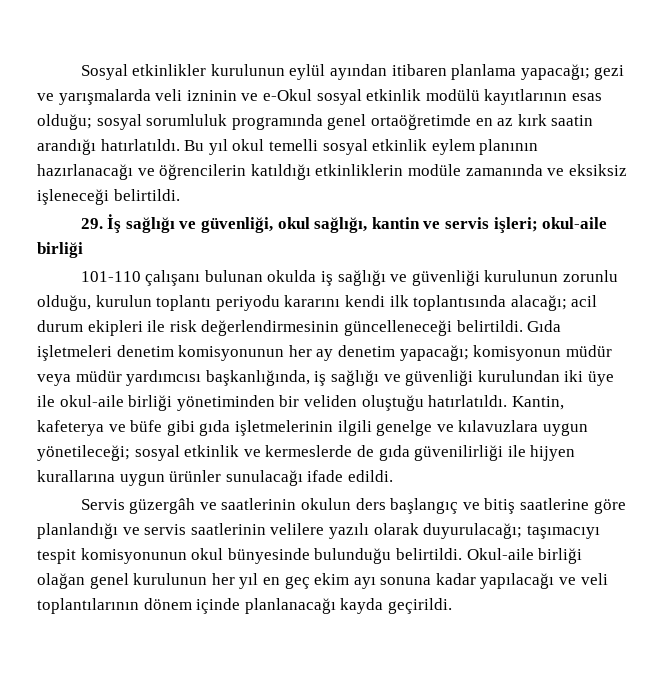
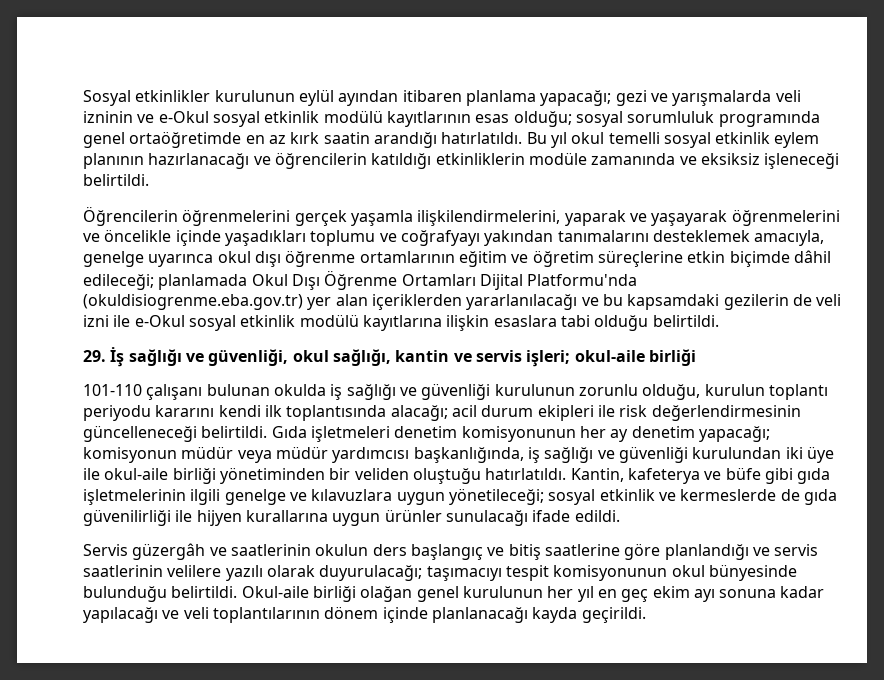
(180, 195) none -> [83,206,840,226] [83,229,825,246] [83,250,831,267] [83,270,638,290] [83,294,842,310] [83,314,719,331] // Öğrencilerin öğrenmelerini gerçek yaşamla ilişkilendirmelerini, yaparak ve yaşayarak öğrenmelerini ve öncelikle içinde yaşadıkları toplumu ve coğrafyayı yakından tanımalarını desteklemek amacıyla, genelge uyarınca okul dışı öğrenme ortamlarının eğitim ve öğretim süreçlerine etkin biçimde dâhil edileceği; planlamada Okul Dışı Öğrenme Ortamları Dijital Platformu'nda (okuldisiogrenme.eba.gov.tr) yer alan içeriklerden yararlanılacağı ve bu kapsamdaki gezilerin de veli izni ile e-Okul sosyal etkinlik modülü kayıtlarına ilişkin esaslara tabi olduğu belirtildi.

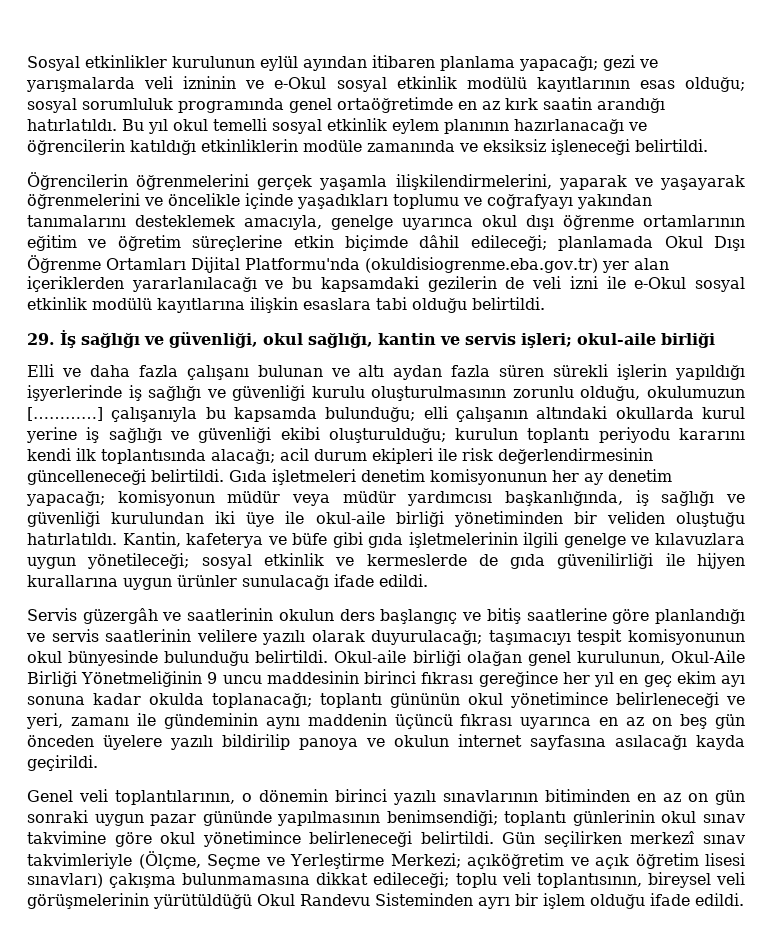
[83,383,701,400] 101-110 çalışanı bulunan okulda iş sağlığı ve güvenliği kurulunun zorunlu olduğu, -> [27,364,745,380] [27,385,745,401] [27,406,745,422] [26,427,446,443] Elli ve daha fazla çalışanı bulunan ve altı aydan fazla süren sürekli işlerin yapıldığı işyerlerinde iş sağlığı ve güvenliği kurulu oluşturulmasının zorunlu olduğu, okulumuzun […………] çalışanıyla bu kapsamda bulunduğu; elli çalışanın altındaki okullarda kurul yerine iş sağlığı ve güvenliği ekibi oluşturulduğu;
[462,586,543,598] kurulunun -> [576,650,745,665] [27,671,558,687] kurulunun, Okul-Aile Birliği Yönetmeliğinin 9 uncu maddesinin birinci fıkrası gereğince
[83,606,646,623] yapılacağı ve veli toplantılarının dönem içinde planlanacağı kayda geçirildi. -> [149,692,745,708] [26,713,745,729] [27,734,745,750] [27,755,98,771] [27,789,745,805] [27,810,745,826] [27,831,745,847] [27,851,745,869] [27,872,745,888] [27,893,744,909] okulda toplanacağı; toplantı gününün okul yönetimince belirleneceği ve yeri, zamanı ile gündeminin aynı maddenin üçüncü fıkrası uyarınca en az on beş gün önceden üyelere yazılı bildirilip panoya ve okulun internet sayfasına asılacağı kayda geçirildi. // Genel veli toplantılarının, o dönemin birinci yazılı sınavlarının bitiminden en az on gün sonraki uygun pazar gününde yapılmasının benimsendiği; toplantı günlerinin okul sınav takvimine göre okul yönetimince belirleneceği belirtildi. Gün seçilirken merkezî sınav takvimleriyle (Ölçme, Seçme ve Yerleştirme Merkezi; açıköğretim ve açık öğretim lisesi sınavları) çakışma bulunmamasına dikkat edileceği; toplu veli toplantısının, bireysel veli görüşmelerinin yürütüldüğü Okul Randevu Sisteminden ayrı bir işlem olduğu ifade edildi.

